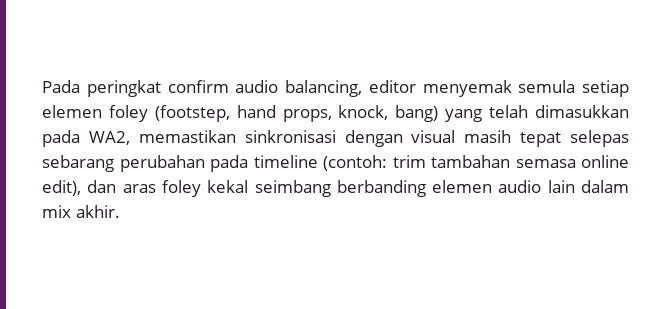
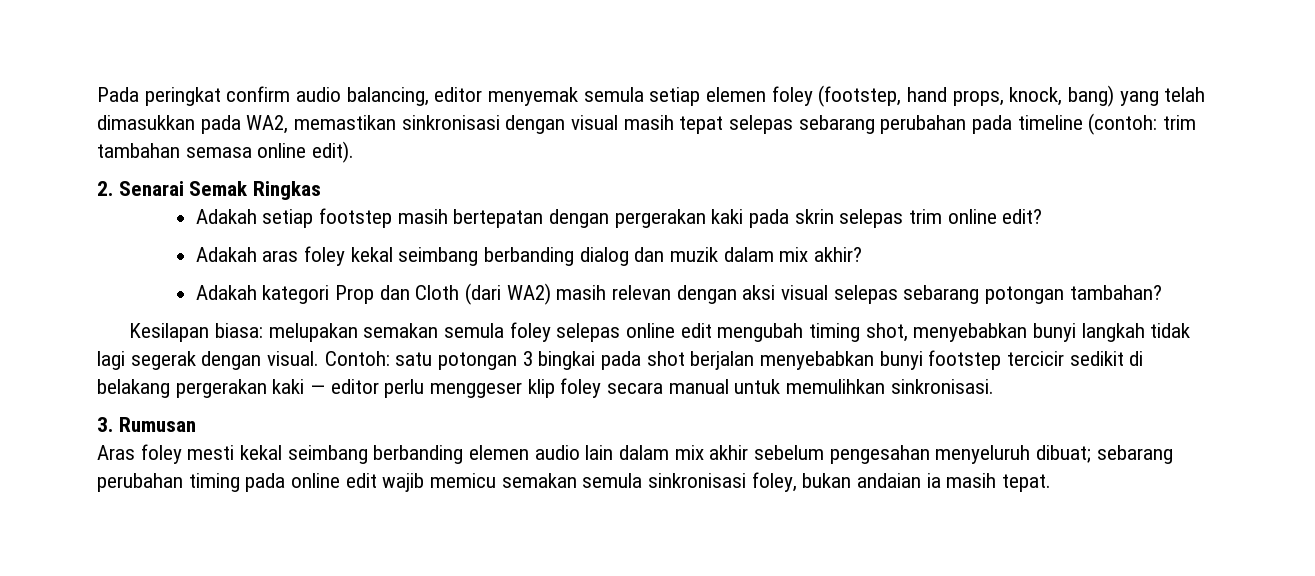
[42,180,117,196] edit), dan -> [312,141,355,163] [97,181,322,200] [195,208,1043,228] [195,247,257,262] edit). // 2. Senarai Semak Ringkas // Adakah setiap footstep masih bertepatan dengan pergerakan kaki pada skrin selepas trim online edit? // Adakah
(426, 188) none -> [579,247,862,266] [195,283,1162,305] [129,322,1191,342] [97,350,1144,370] [97,378,994,398] [97,417,196,432] [97,444,464,464] dialog dan muzik dalam mix akhir? // Adakah kategori Prop dan Cloth (dari WA2) masih relevan dengan aksi visual selepas sebarang potongan tambahan? // Kesilapan biasa: melupakan semakan semula foley selepas online edit mengubah timing shot, menyebabkan bunyi langkah tidak lagi segerak dengan visual. Contoh: satu potongan 3 bingkai pada shot berjalan menyebabkan bunyi footstep tercicir sedikit di belakang pergerakan kaki — editor perlu menggeser klip foley secara manual untuk memulihkan sinkronisasi. // 3. Rumusan // Aras foley mesti kekal seimbang berbanding
[75,205,120,218] akhir. -> [709,445,1173,464] [97,472,1052,492] akhir sebelum pengesahan menyeluruh dibuat; sebarang perubahan timing pada online edit wajib memicu semakan semula sinkronisasi foley, bukan andaian ia masih tepat.

